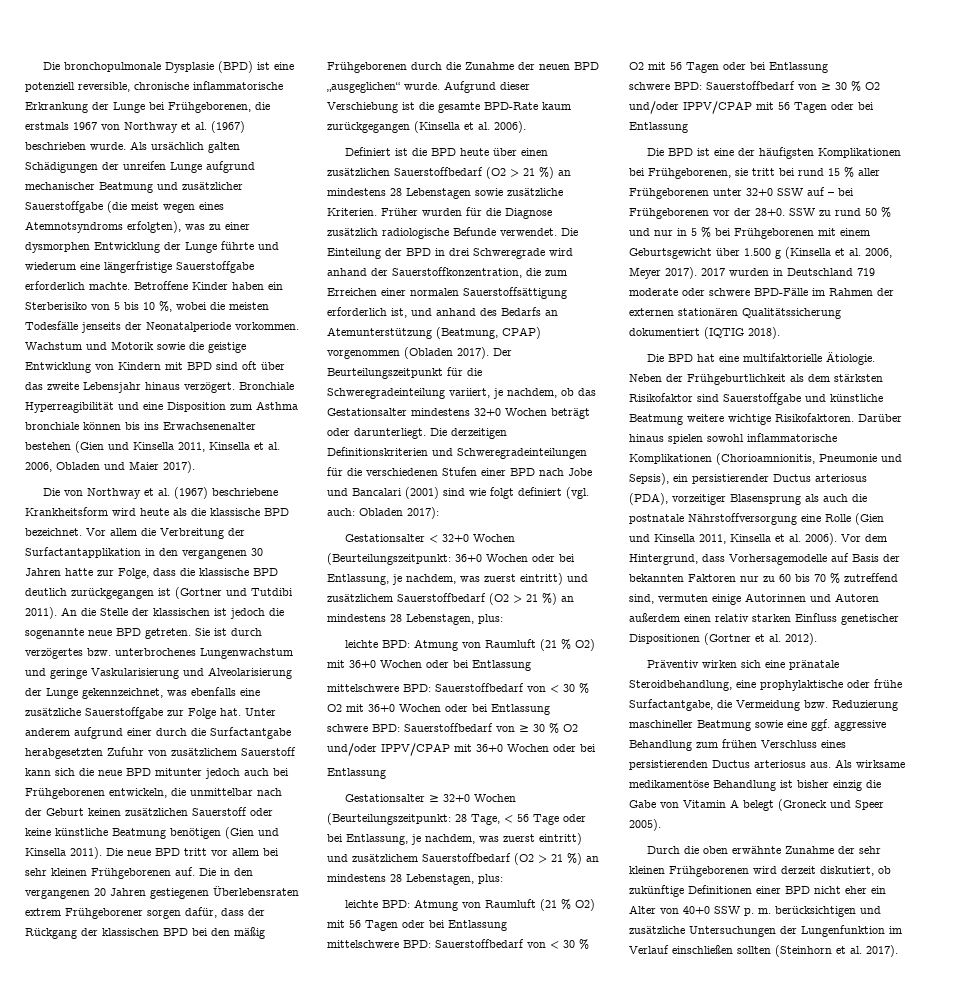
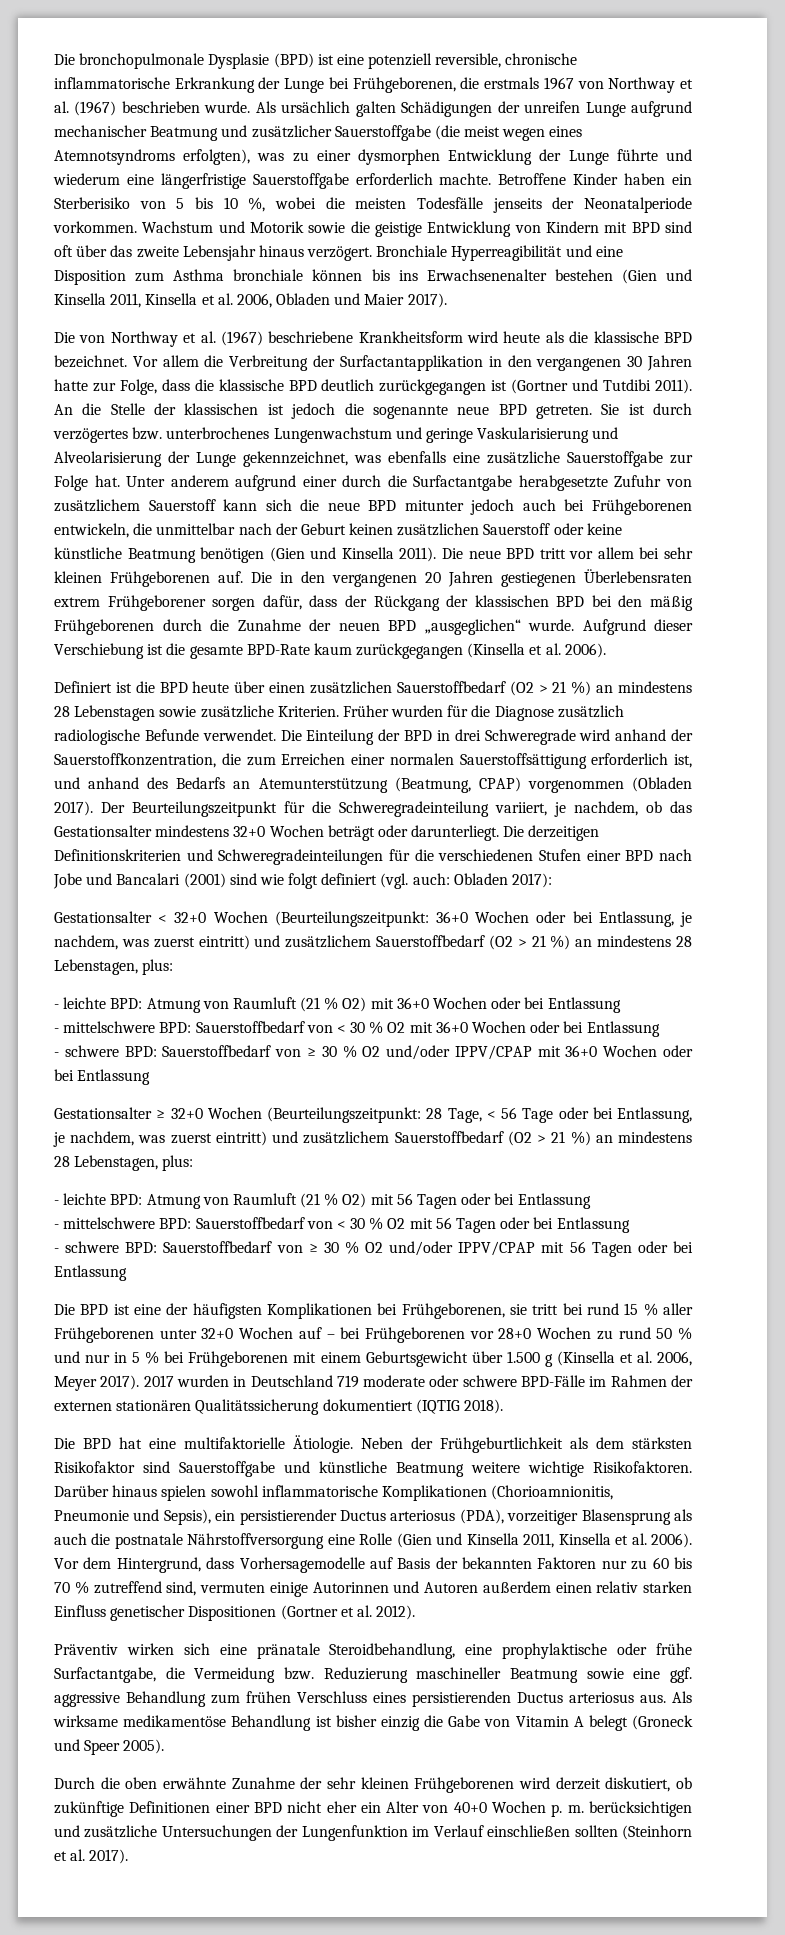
[25,748,103,759] herabgesetzten -> [518,475,608,491] herabgesetzte
(503, 619) none -> [54,1004,59,1009] -
(531, 665) none -> [54,1028,59,1033] -
(550, 709) none -> [54,1052,59,1057] -
(596, 748) // -> (74, 1075) none
(503, 879) none -> [54,1200,59,1205] -
(507, 925) none -> [54,1224,59,1229] -
(828, 67) none -> [54,1248,59,1253] -
[777,188,803,196] SSW -> [239,1327,294,1339] Wochen
[734,208,815,216] der 28+0. SSW -> [498,1327,592,1339] 28+0 Wochen
[714,906,740,914] SSW -> [492,1801,547,1813] Wochen

